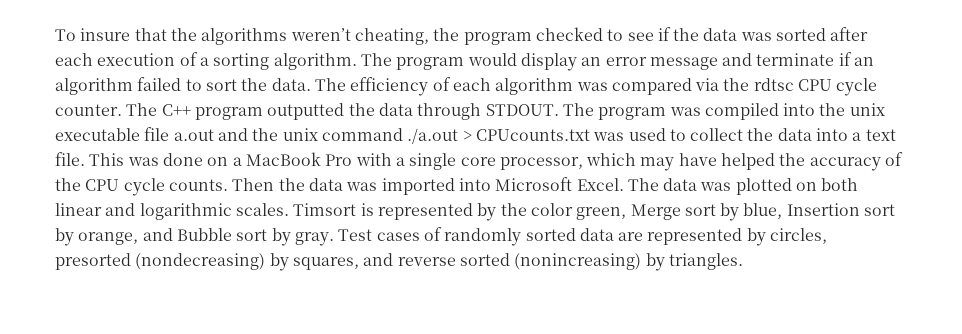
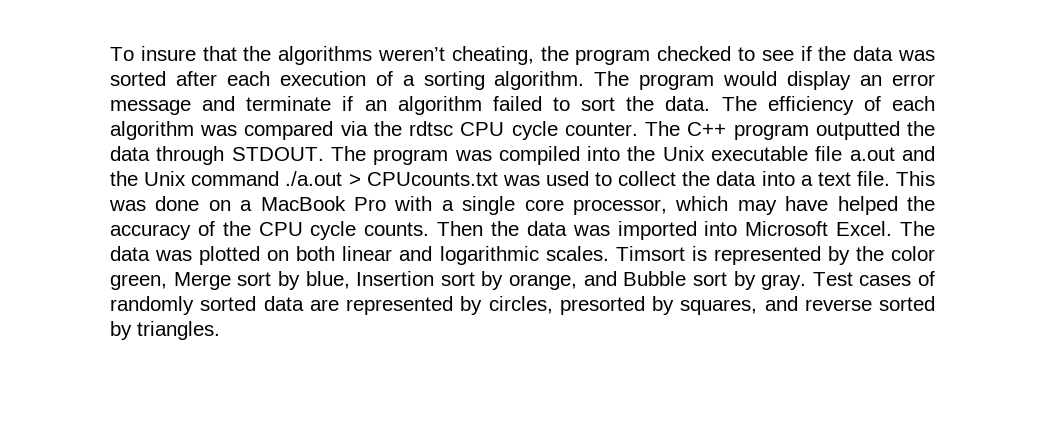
[849,103,885,116] unix -> [662,146,705,161] Unix
[282,128,318,141] unix -> [144,171,187,186] Unix
[135,253,266,270] (nondecreasing) -> (645, 305) none
[514,253,642,270] (nonincreasing) -> (935, 303) none

